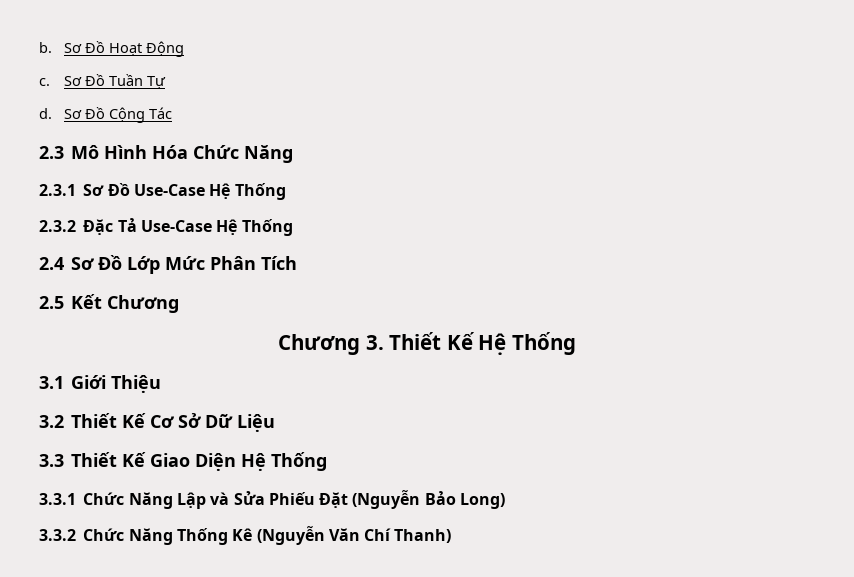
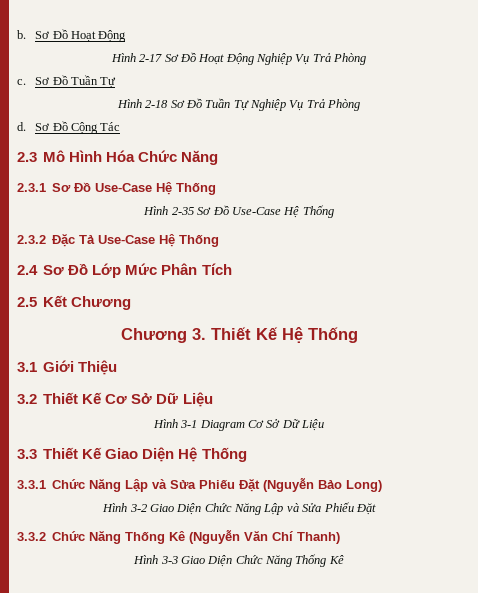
(185, 49) none -> [110,52,367,65] // Hình 2-17 Sơ Đồ Hoạt Động Nghiệp Vụ Trả Phòng
(167, 82) none -> [116,98,361,111] // Hình 2-18 Sơ Đồ Tuần Tự Nghiệp Vụ Trả Phòng
(286, 191) none -> [143,205,334,218] // Hình 2-35 Sơ Đồ Use-Case Hệ Thống
(276, 423) none -> [152,419,325,431] // Hình 3-1 Diagram Cơ Sở Dữ Liệu
(506, 501) none -> [102,502,376,515] // Hình 3-2 Giao Diện Chức Năng Lập và Sửa Phiếu Đặt
(452, 536) none -> [133,554,344,567] // Hình 3-3 Giao Diện Chức Năng Thống Kê

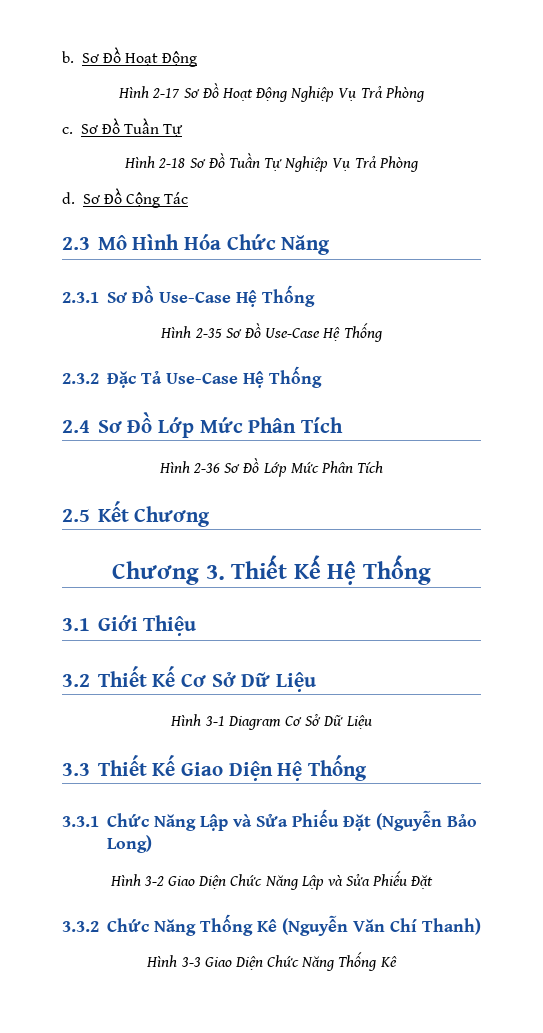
(232, 269) none -> [158,458,384,477] // Hình 2-36 Sơ Đồ Lớp Mức Phân Tích

